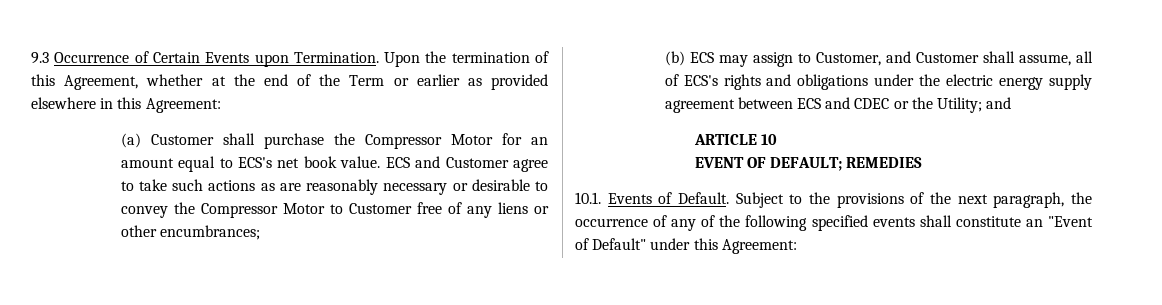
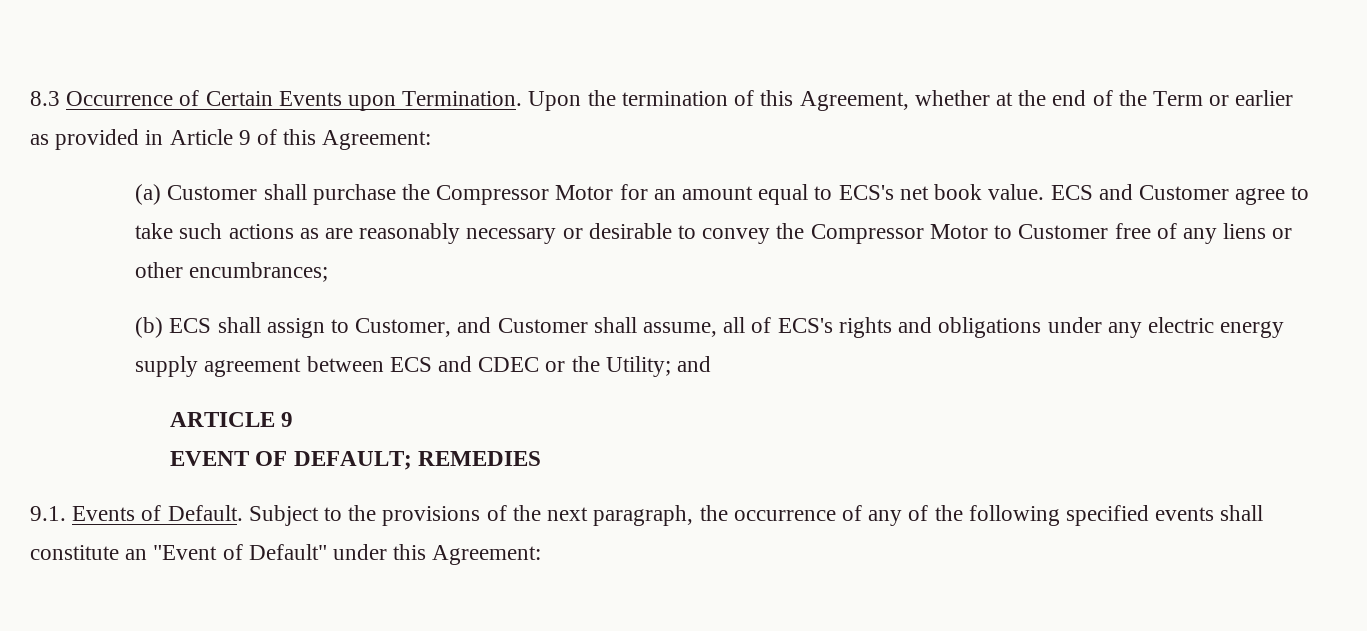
[31,52,49,64] 9.3 -> [30,91,60,106] 8.3
[31,97,114,109] elsewhere in -> [145,129,278,145] in Article 9 of
[718,55,748,67] may -> [217,317,261,333] shall
[919,74,941,86] the -> [1107,322,1142,338] any
[760,134,777,145] 10 -> [281,412,294,427] 9
[575,192,601,204] 10.1. -> [30,506,66,521] 9.1.

